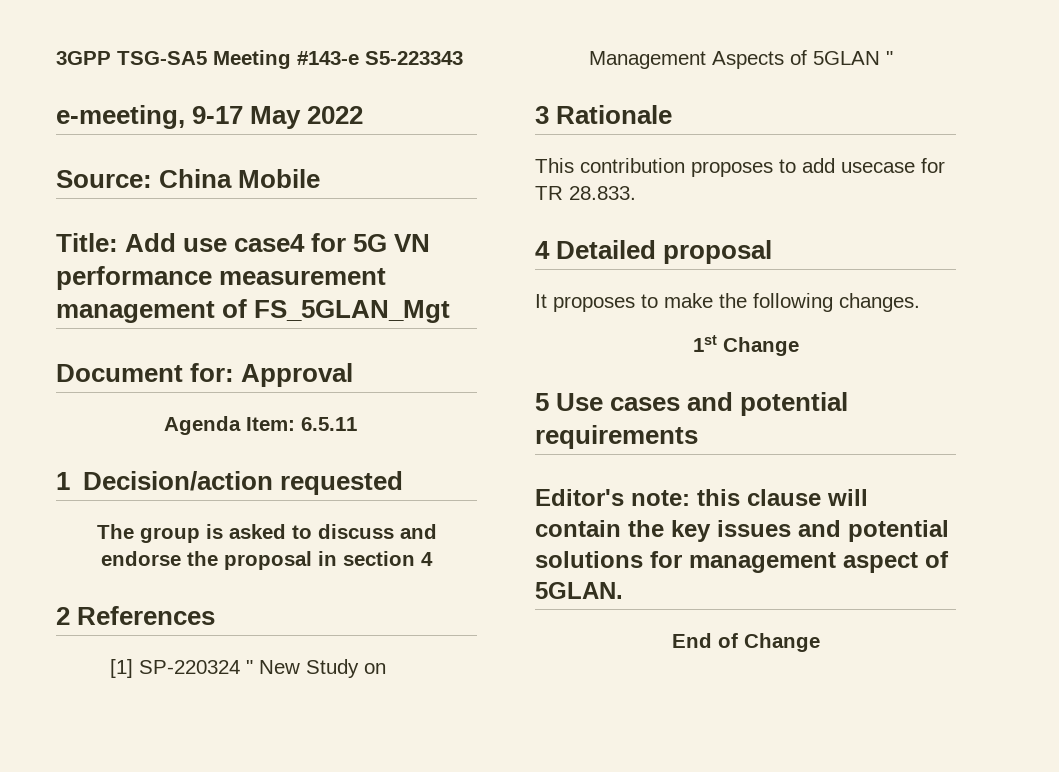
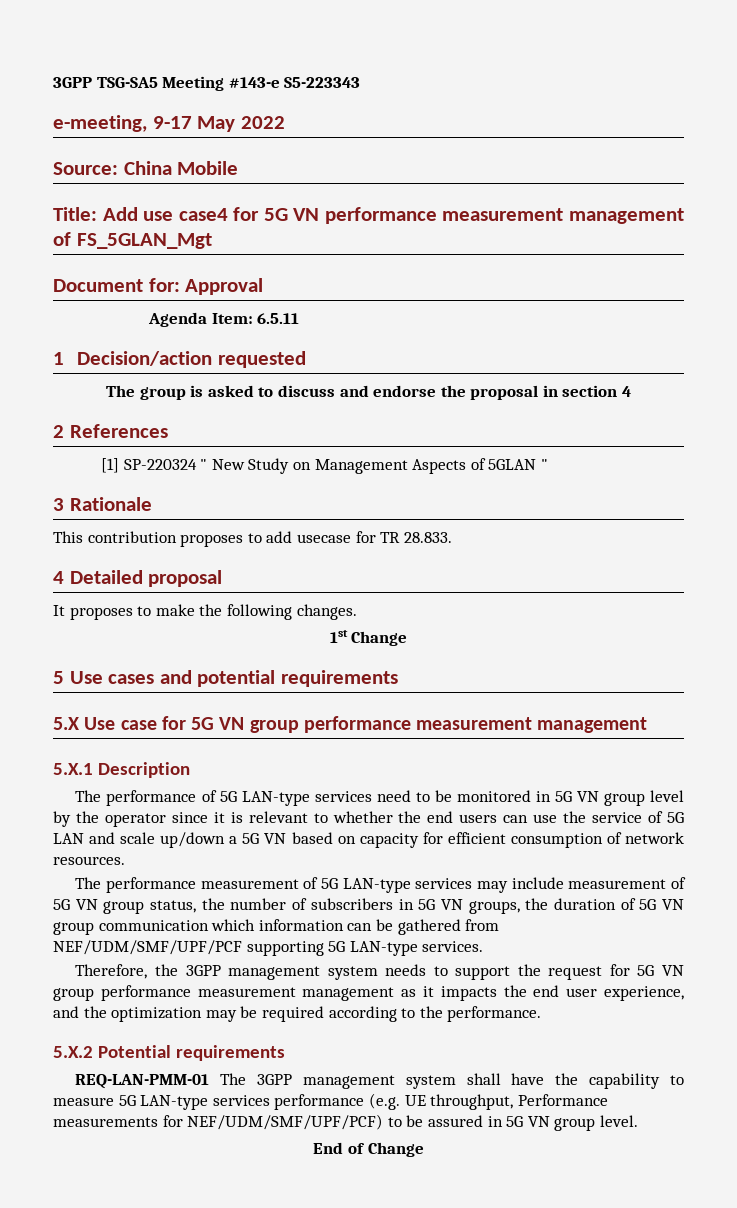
[535,489,868,506] [535,520,949,542] [535,551,949,573] [535,582,623,599] Editor's note: this clause will contain the key issues and potential solutions for management aspect of 5GLAN. -> [53,716,648,733] [53,762,190,778] [75,790,684,806] [53,811,685,827] [53,832,684,848] [53,856,125,865] [75,877,686,893] [53,898,684,914] [53,919,500,935] [53,940,484,956] [75,964,684,980] [53,985,684,1001] [53,1006,542,1022] [53,1045,285,1061] [75,1073,684,1089] [53,1093,608,1110] [53,1114,638,1131] 5.X Use case for 5G VN group performance measurement management // 5.X.1 Description // The performance of 5G LAN-type services need to be monitored in 5G VN group level by the operator since it is relevant to whether the end users can use the service of 5G LAN and scale up/down a 5G VN based on capacity for efficient consumption of network resources. // The performance measurement of 5G LAN-type services may include measurement of 5G VN group status, the number of subscribers in 5G VN groups, the duration of 5G VN group communication which information can be gathered from NEF/UDM/SMF/UPF/PCF supporting 5G LAN-type services. // Therefore, the 3GPP management system needs to support the request for 5G VN group performance measurement management as it impacts the end user experience, and the optimization may be required according to the performance. // 5.X.2 Potential requirements // REQ-LAN-PMM-01 The 3GPP management system shall have the capability to measure 5G LAN-type services performance (e.g. UE throughput, Performance measurements for NEF/UDM/SMF/UPF/PCF) to be assured in 5G VN group level.

